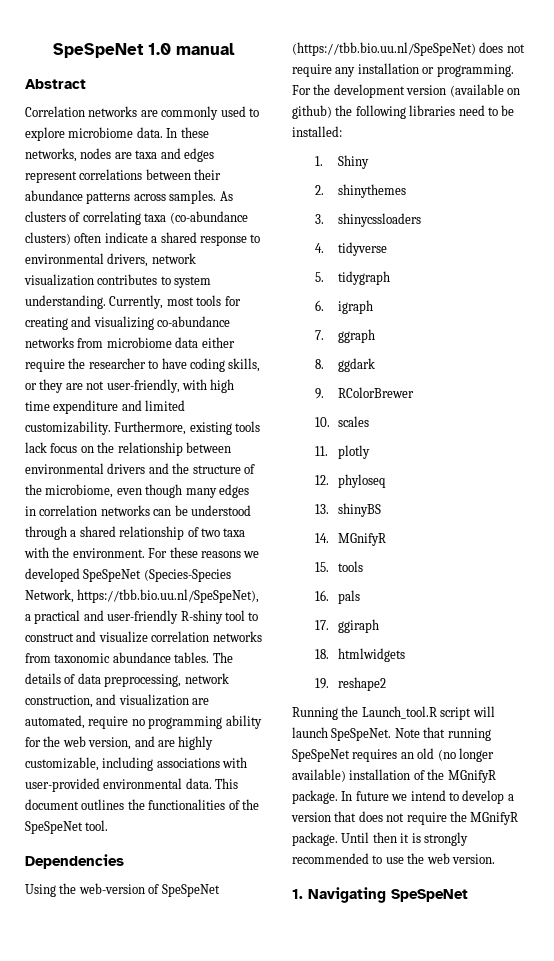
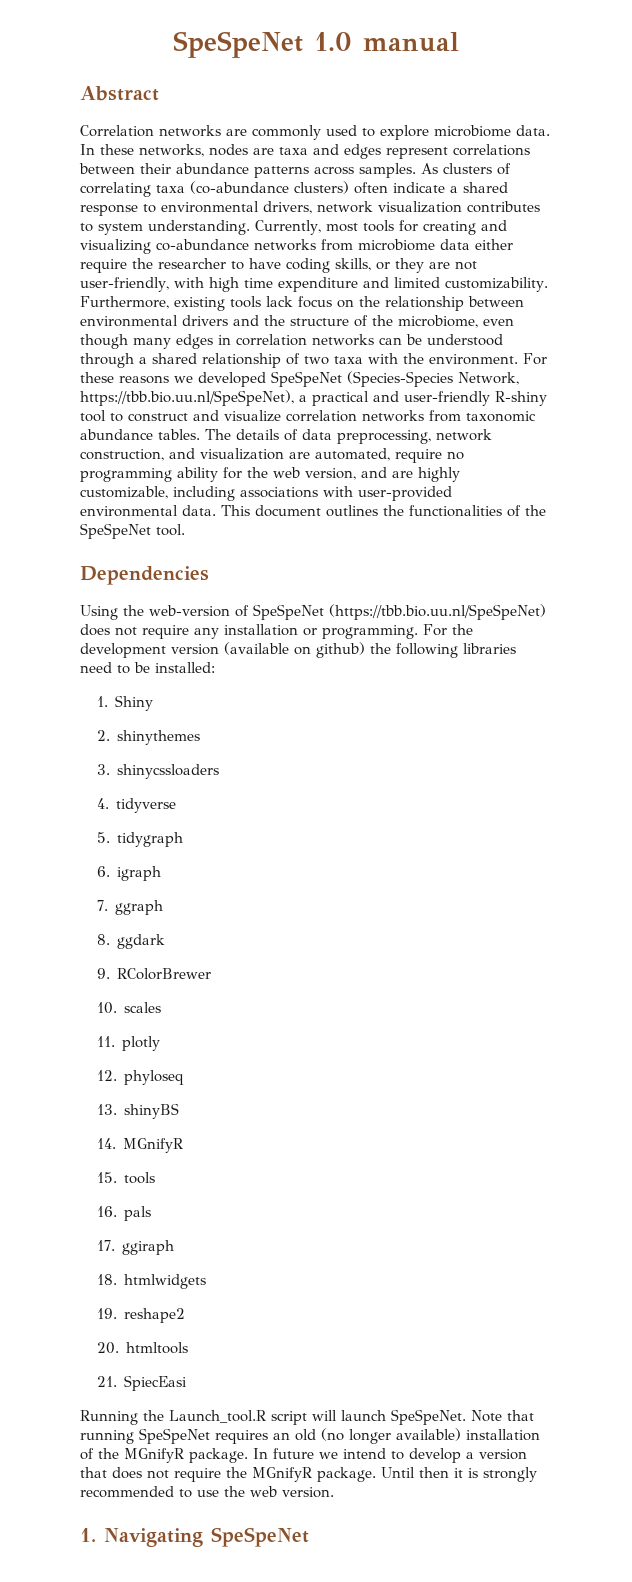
(387, 684) none -> [96,1342,189,1354] [96,1375,188,1391] // 20. htmltools // 21. SpiecEasi

